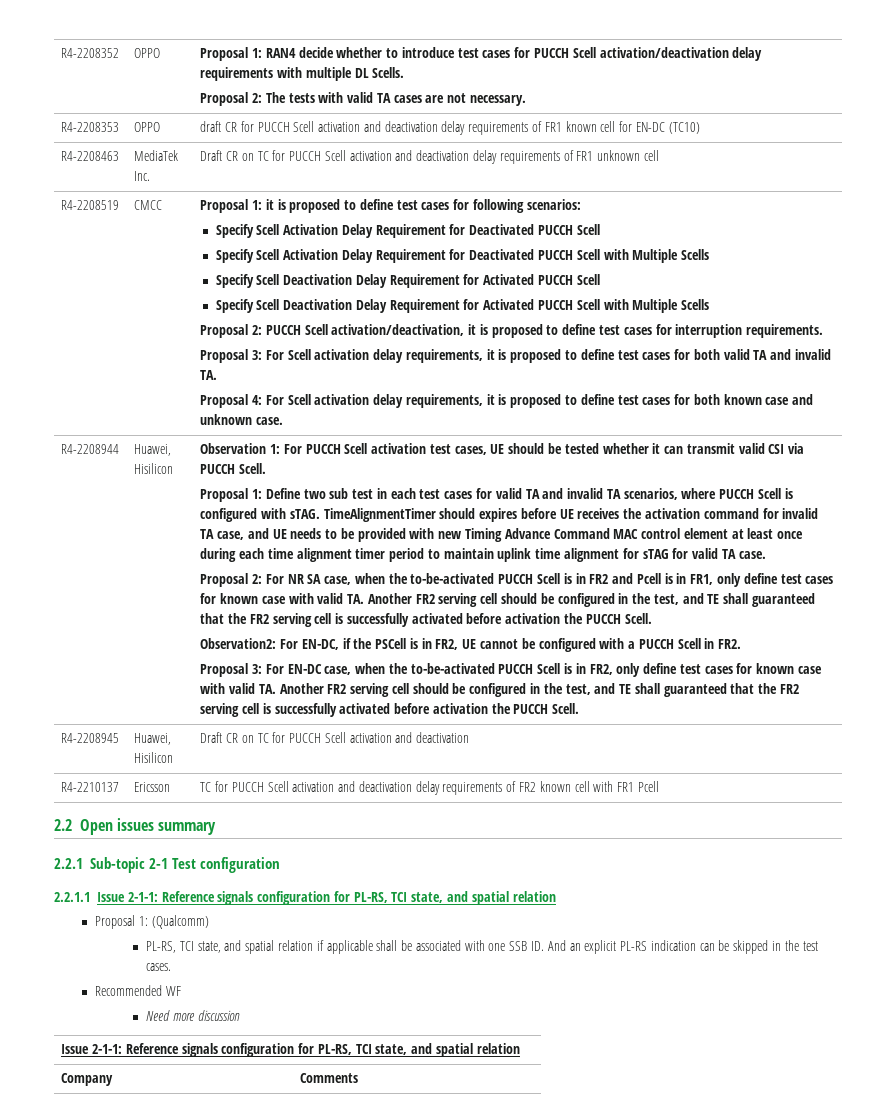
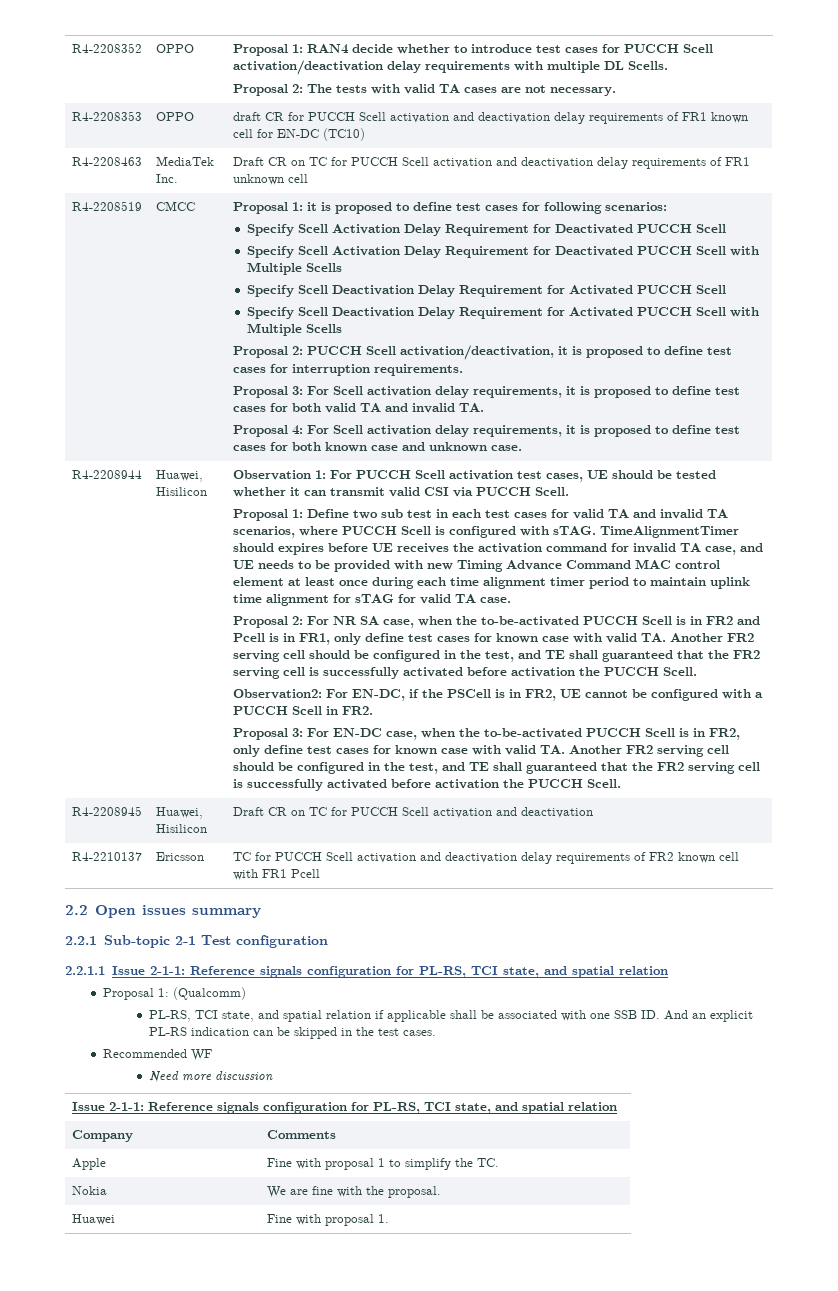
(359, 1078) none -> [71,1158,106,1170] [266,1158,499,1170] [71,1186,107,1195] [266,1186,441,1198] [71,1214,115,1225] [266,1214,389,1226] // Apple | Fine with proposal 1 to simplify the TC. // Nokia | We are fine with the proposal. // Huawei | Fine with proposal 1.

